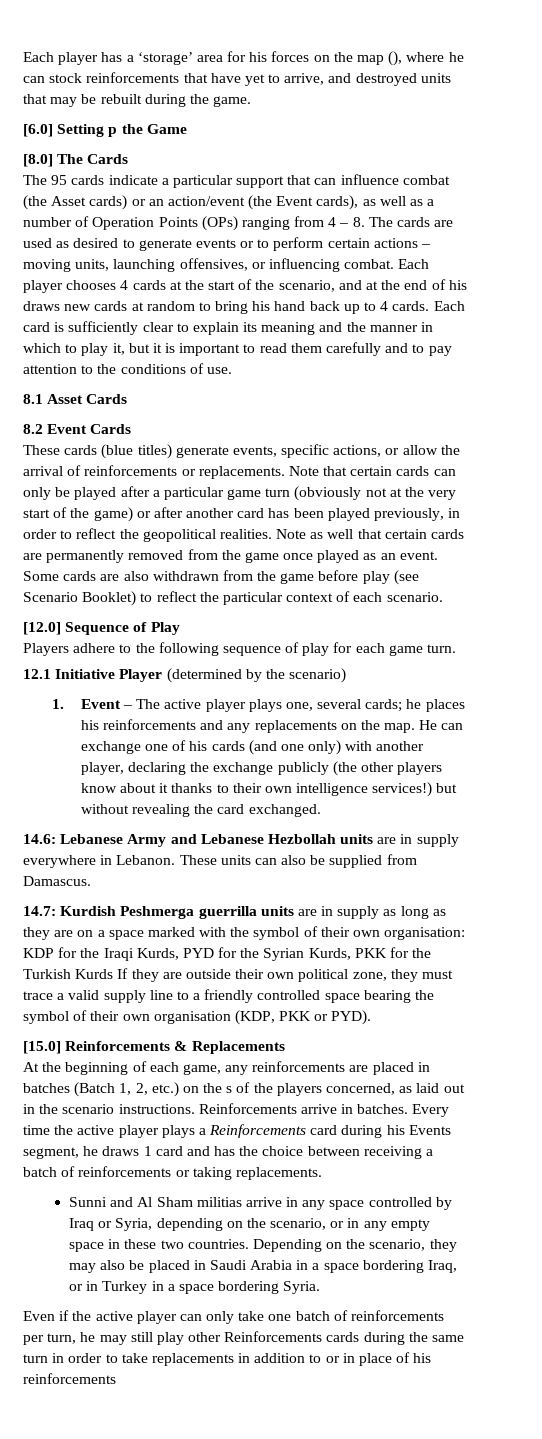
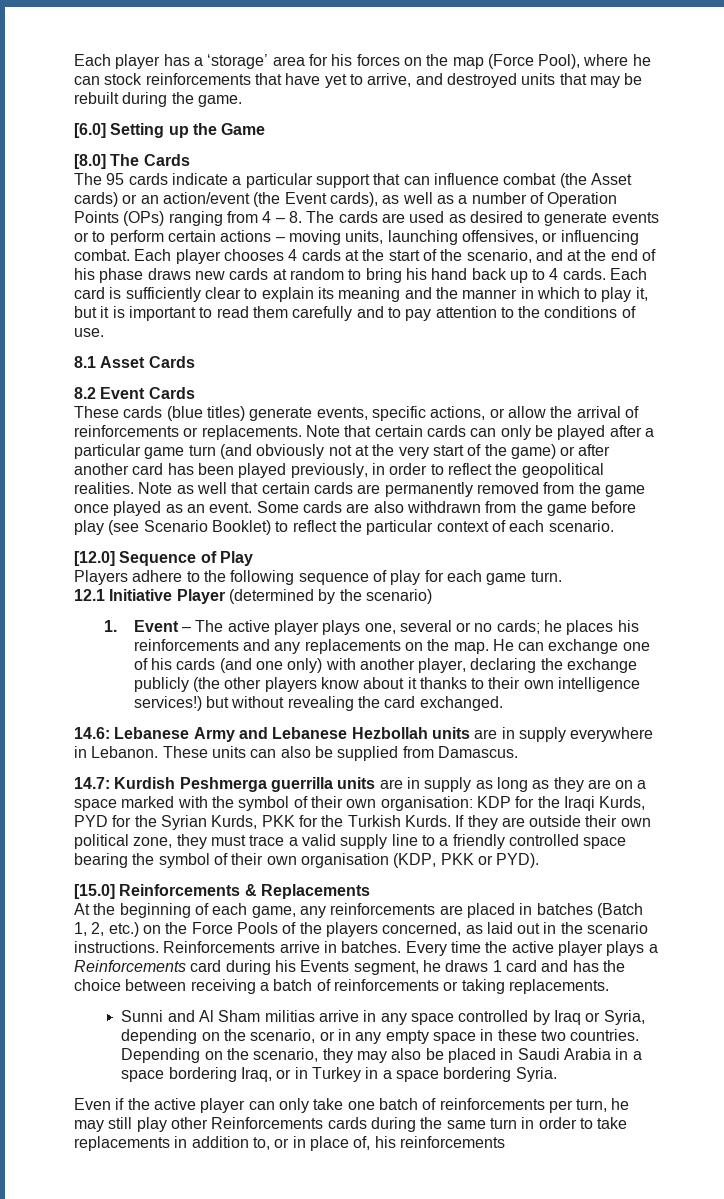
[388,51,403,66] (), -> [487,54,581,69] (Force Pool),
[108,127,118,137] p -> [168,126,189,138] up
(467, 285) none -> [99,268,144,283] phase
[294,486,362,501] (obviously -> [219,444,325,459] (and obviously
(362, 704) none -> [456,622,493,632] or no
[75,969,114,979] Kurds -> [404,815,451,827] Kurds.
[226,1086,233,1093] s -> [191,922,278,934] Force Pools
[309,1354,322,1363] to -> [252,1137,270,1150] to,
[396,1352,411,1363] of -> [353,1136,371,1150] of,

